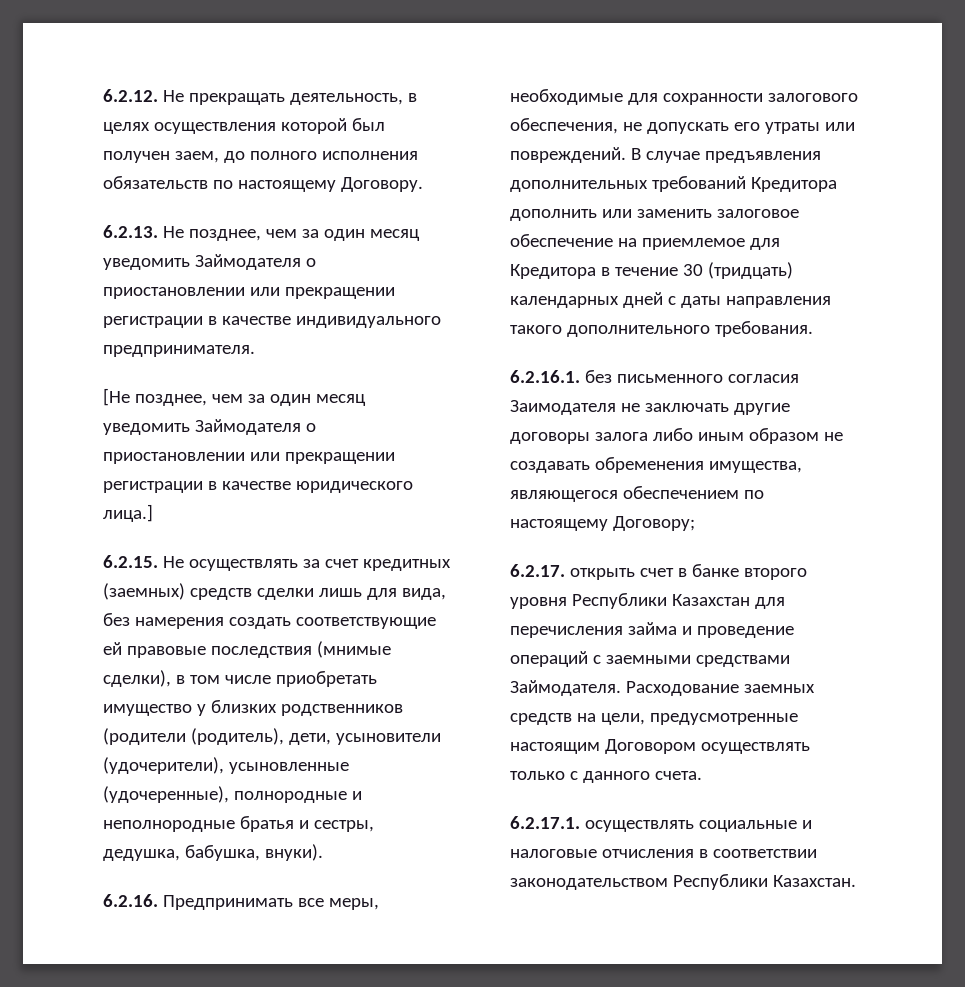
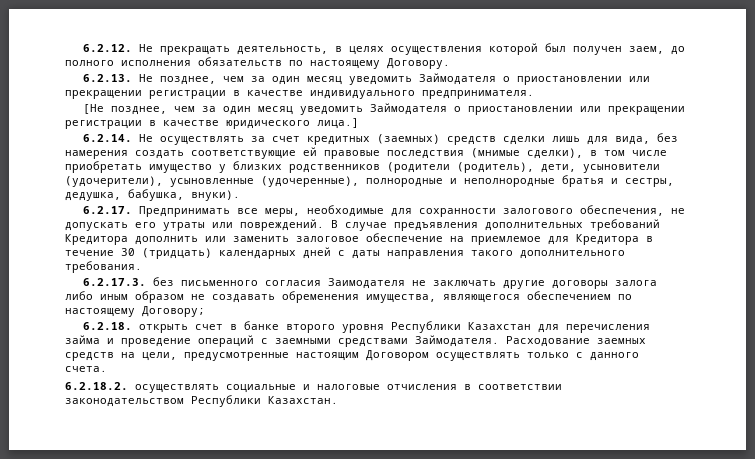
[103,555,158,568] 6.2.15. -> [83,134,133,142] 6.2.14.
[103,894,158,907] 6.2.16. -> [83,206,133,214] 6.2.17.
[510,370,580,383] 6.2.16.1. -> [83,278,147,286] 6.2.17.3.
[510,564,565,577] 6.2.17. -> [83,322,133,330] 6.2.18.
[510,816,580,829] 6.2.17.1. -> [65,382,128,390] 6.2.18.2.

